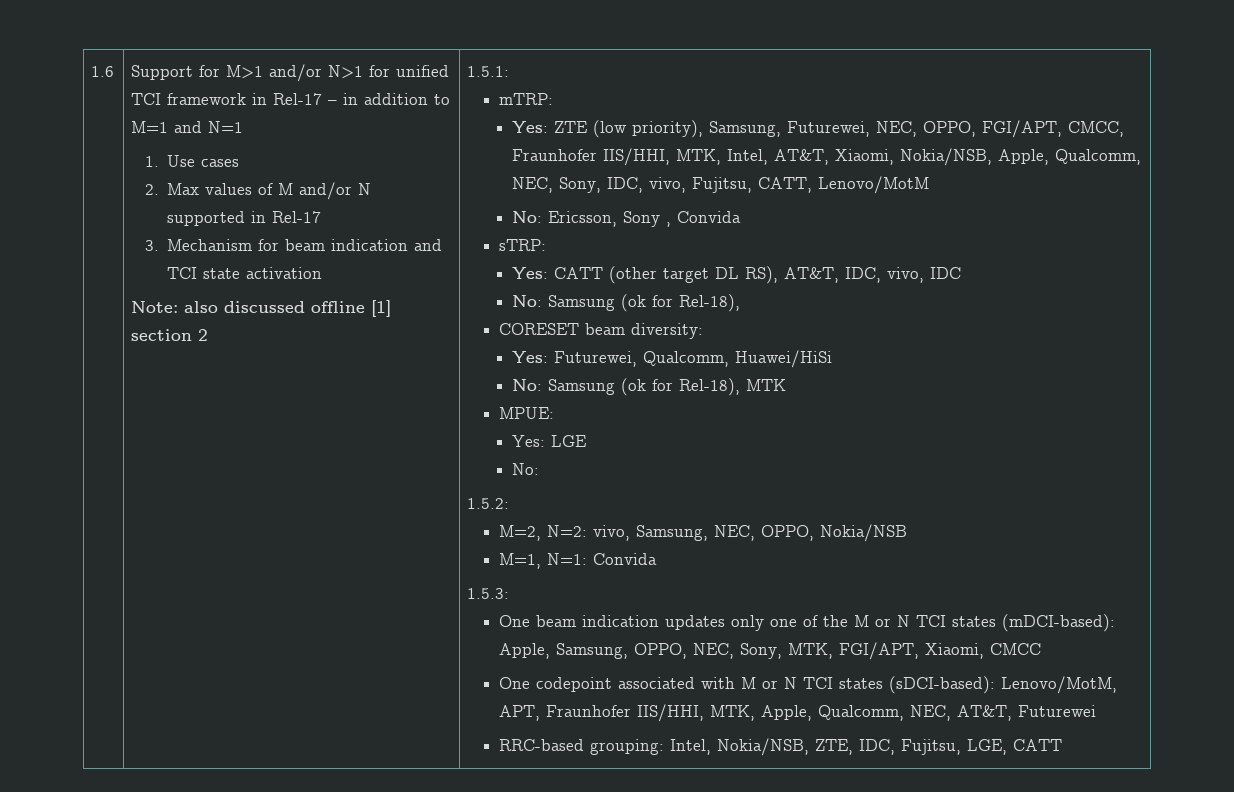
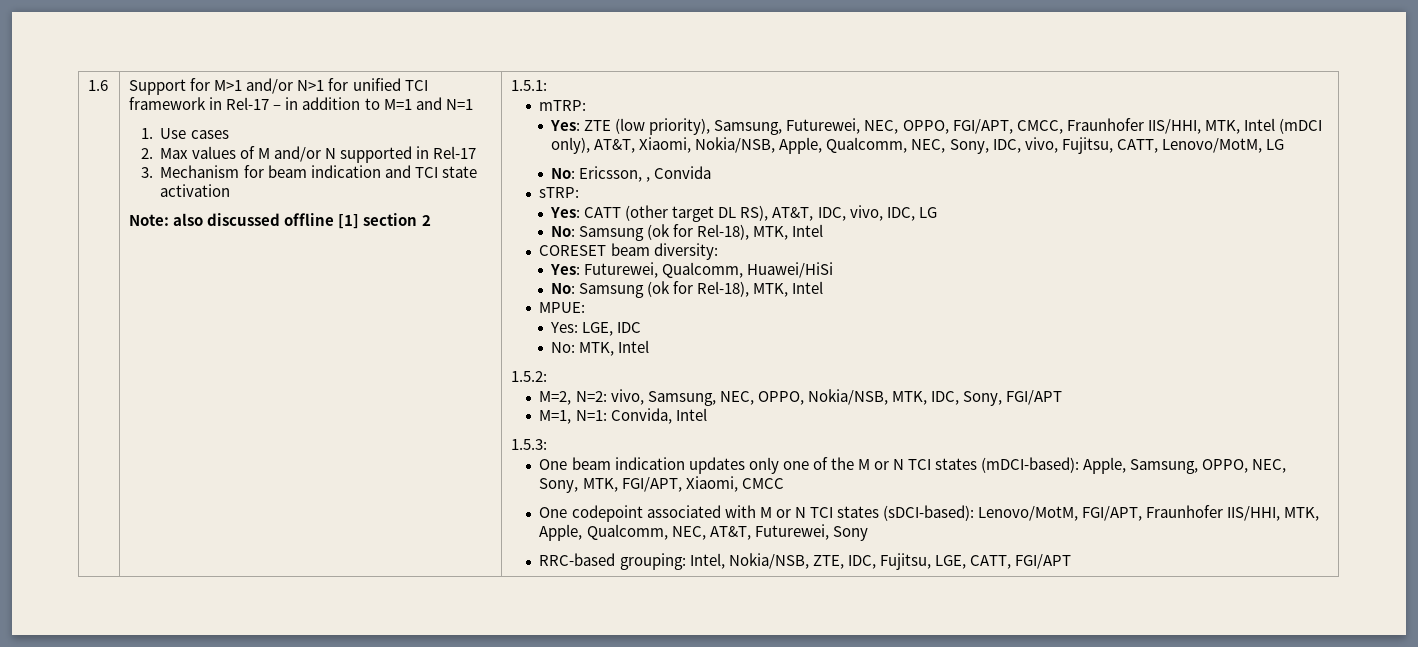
[727,149,769,165] Intel, -> [1243,118,1322,134] [551,137,591,154] Intel (mDCI only),
[818,176,930,194] Lenovo/MotM -> [1161,138,1284,153] Lenovo/MotM, LG
[623,211,661,227] Sony -> (643, 174) none
[930,267,962,279] [512,294,741,312] IDC // No: Samsung (ok for Rel-18), -> [886,207,937,221] [551,224,824,241] IDC, LG // No: Samsung (ok for Rel-18), MTK, Intel
[746,379,787,391] MTK -> [753,281,824,297] MTK, Intel
[551,435,587,447] [512,463,540,475] LGE // No: -> [582,322,642,336] [551,340,650,356] LGE, IDC // No: MTK, Intel
[819,524,907,542] Nokia/NSB -> [807,389,1062,406] Nokia/NSB, MTK, IDC, Sony, FGI/APT
[592,553,657,565] Convida -> [610,408,707,424] Convida, Intel
[498,705,540,721] APT, -> [1082,506,1143,521] FGI/APT,
[1017,705,1096,717] Futurewei -> [754,524,868,541] Futurewei, Sony
[1012,739,1062,751] CATT -> [969,554,1071,569] CATT, FGI/APT

